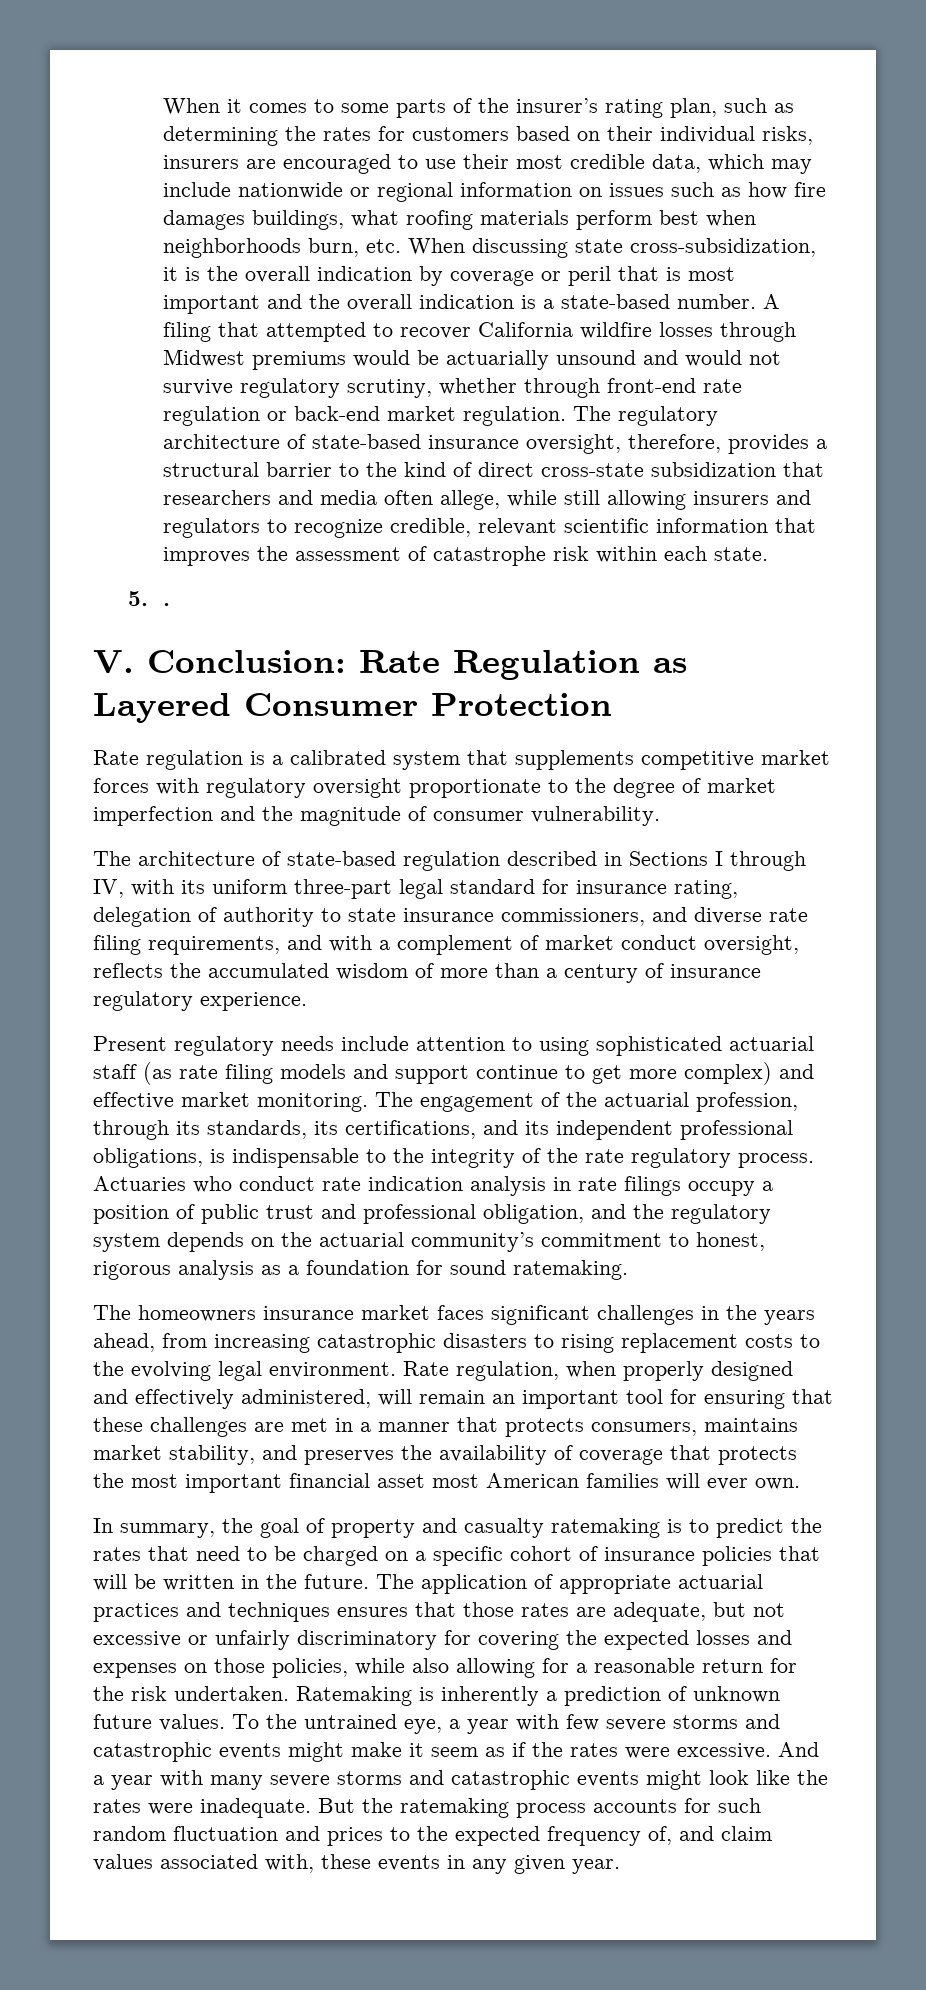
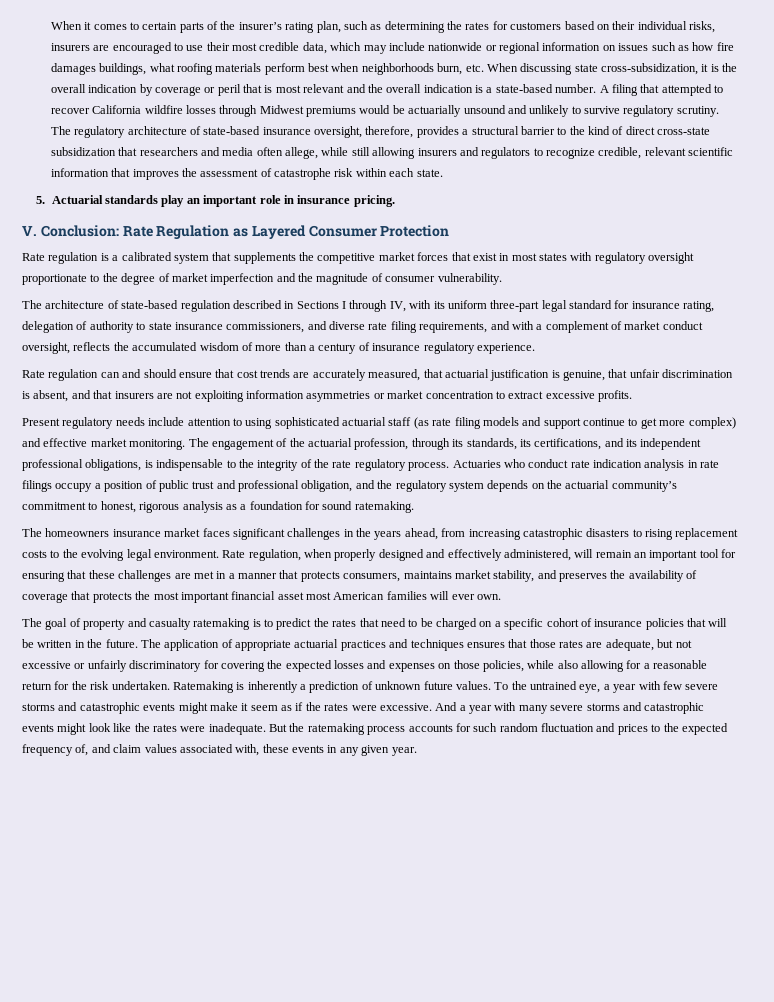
[340,103,389,113] some -> [142,22,178,30] certain
[162,295,260,314] important -> [303,84,345,93] relevant
[684,350,781,367] [162,378,742,398] [162,406,566,426] would not survive regulatory scrutiny, whether through front-end rate regulation or back-end market regulation. -> [529,105,719,117] unlikely to survive regulatory scrutiny.
[162,603,170,606] . -> [51,195,395,207] Actuarial standards play an important role in insurance pricing.
(634, 760) none -> [299,252,314,261] the
(149, 785) none -> [451,252,567,261] that exist in most states
(307, 1001) none -> [22,369,734,381] [22,390,632,402] // Rate regulation can and should ensure that cost trends are accurately measured, that actuarial justification is genuine, that unfair discrimination is absent, and that insurers are not exploiting information asymmetries or market concentration to extract excessive profits.
[93,1518,253,1538] In summary, the -> [22,618,42,627] The

